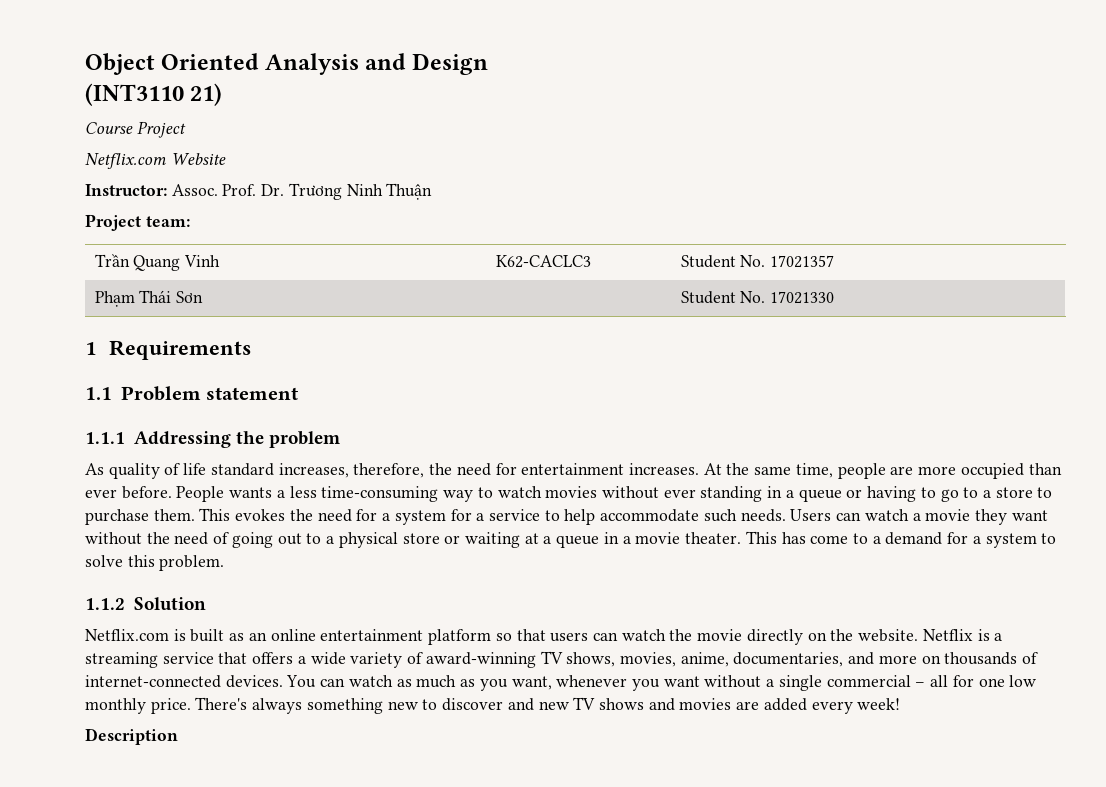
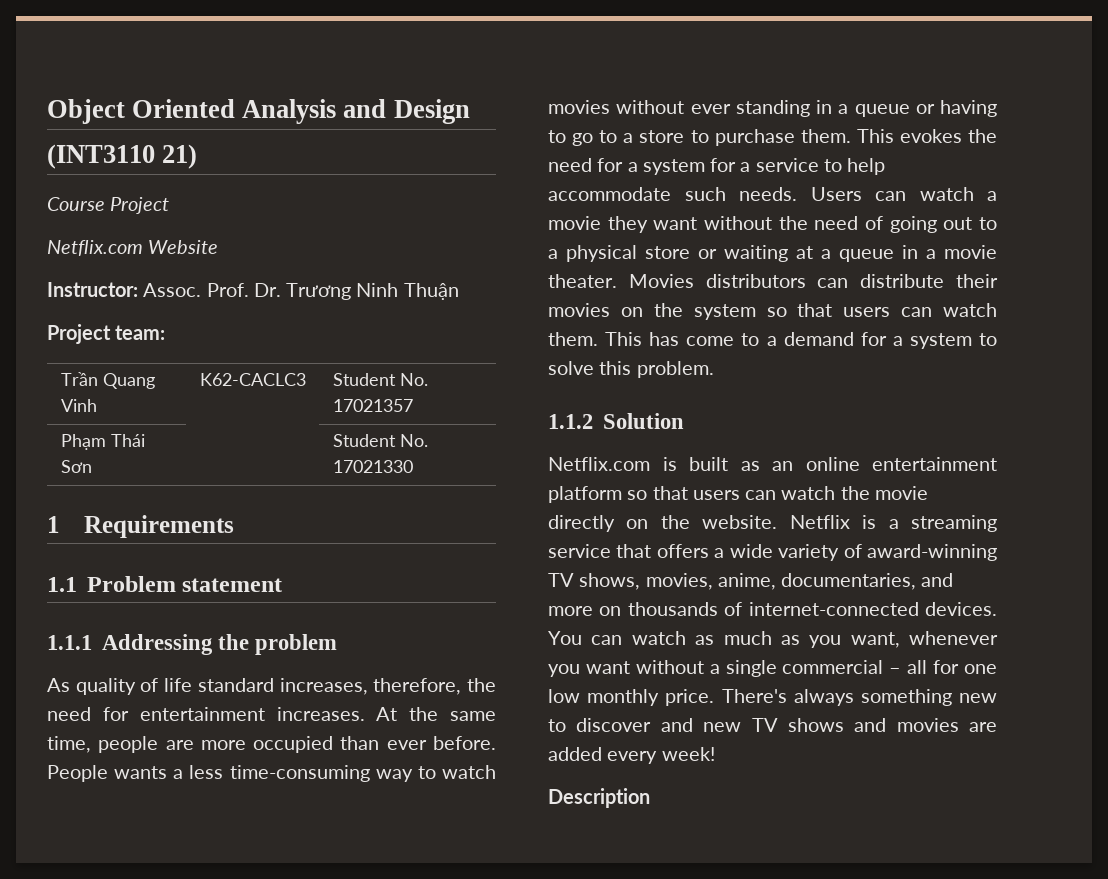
(742, 538) none -> [628,274,998,288] [548,303,997,320] [548,332,598,346] Movies distributors can distribute their movies on the system so that users can watch them.

